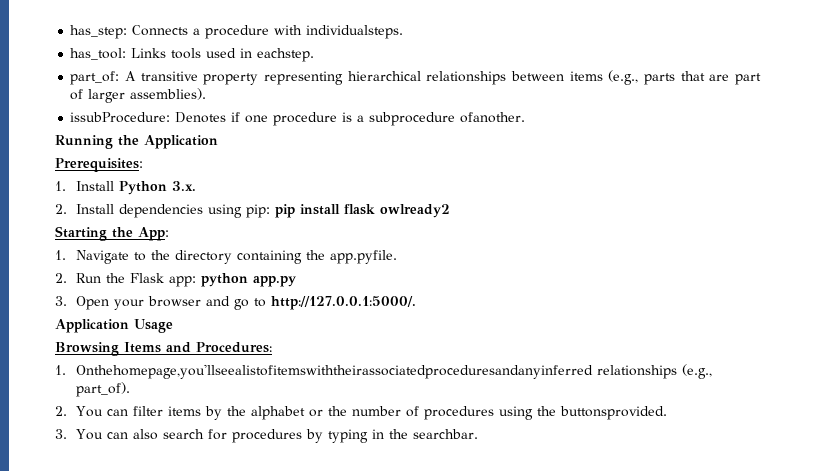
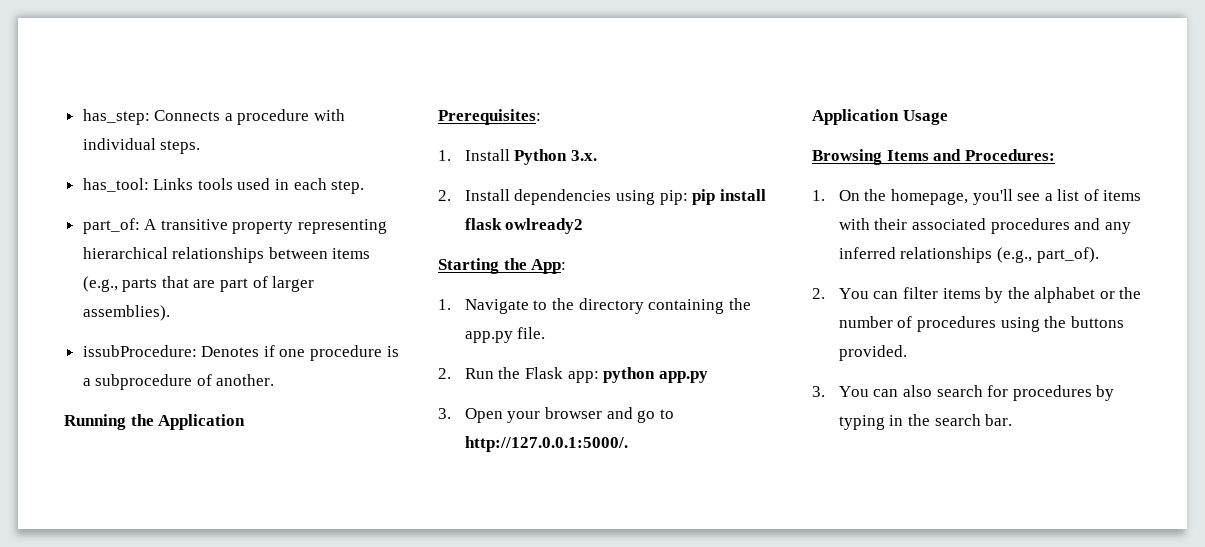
[306,25,404,39] individualsteps. -> [82,138,201,154] individual steps.
[257,48,315,62] eachstep. -> [293,178,365,194] each step.
[460,112,526,123] ofanother. -> [196,374,275,386] of another.
[329,250,397,264] app.pyfile. -> [464,327,546,343] app.py file.
[75,364,593,379] Onthehomepage,you'llseealistofitemswiththeirassociatedproceduresandanyinferred -> [838,189,1142,205] [838,218,1131,234] [838,247,896,259] On the homepage, you'll see a list of items with their associated procedures and any inferred
[559,406,667,420] buttonsprovided. -> [1070,316,1124,328] [838,345,907,361] buttons provided.
[412,429,478,439] searchbar. -> [934,414,1013,426] search bar.

